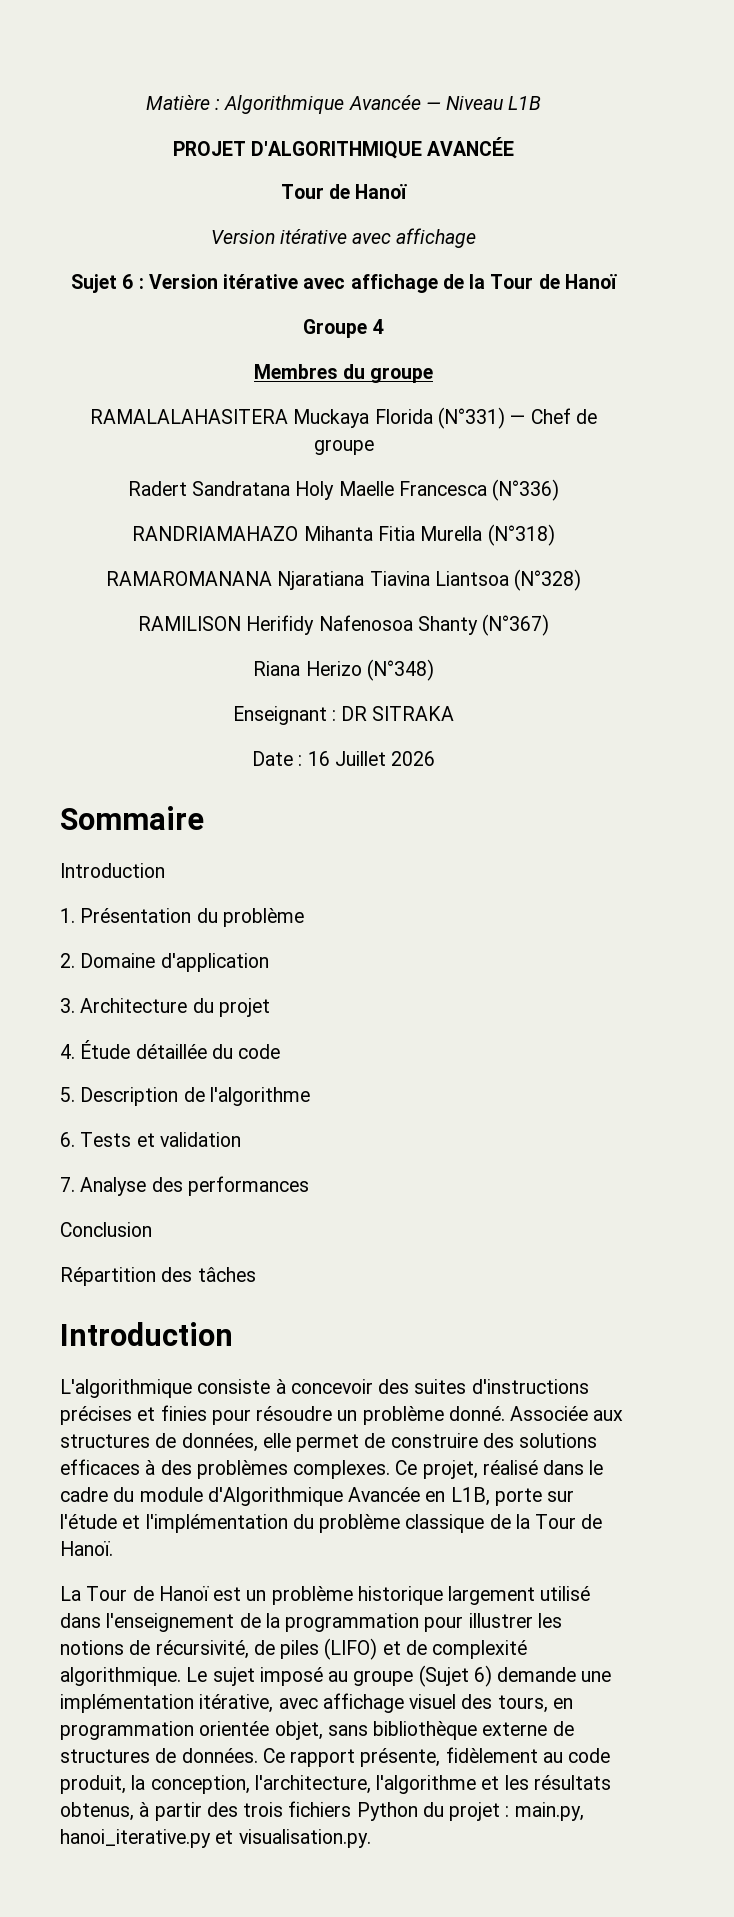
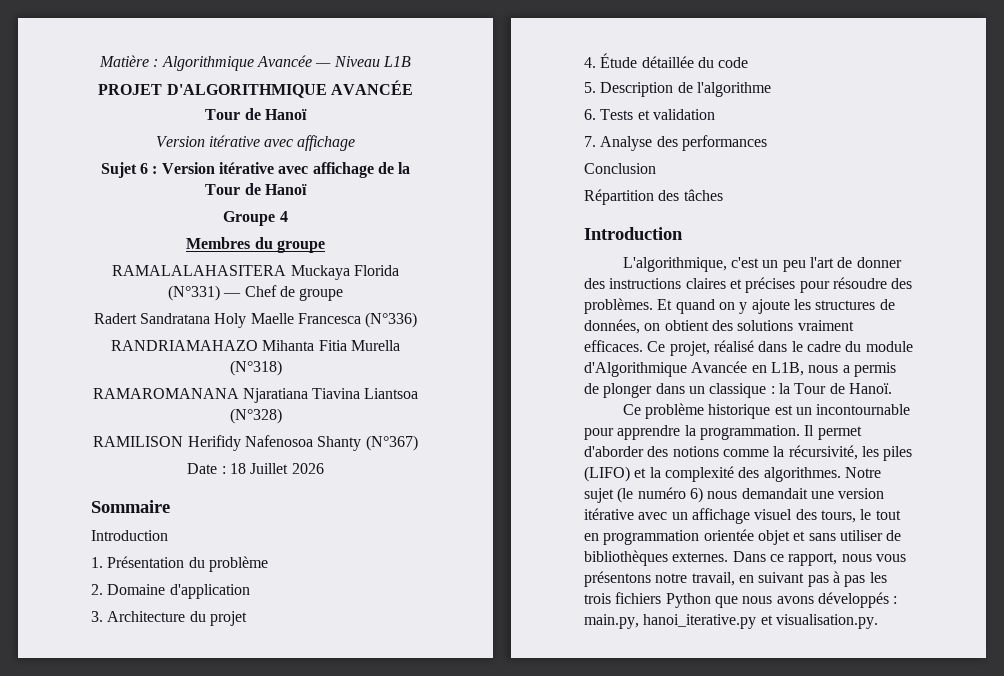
[253,659,434,681] [232,706,455,725] // Riana Herizo (N°348) // Enseignant : DR SITRAKA -> (418, 443) none
[307,751,330,766] 16 -> [230,463,246,474] 18
[60,1379,589,1398] [60,1405,624,1425] [60,1433,598,1452] [60,1459,391,1479] L'algorithmique consiste à concevoir des suites d'instructions précises et finies pour résoudre un problème donné. Associée aux structures de données, elle permet de construire des solutions efficaces à des problèmes complexes. -> [622,257,902,272] [584,277,913,293] [584,298,895,314] [584,319,854,334] [584,340,643,352] L'algorithmique, c'est un peu l'art de donner des instructions claires et précises pour résoudre des problèmes. Et quand on y ajoute les structures de données, on obtient des solutions vraiment efficaces.
[494,1488,575,1506] [60,1514,603,1533] [60,1541,113,1556] [60,1586,591,1605] [60,1613,562,1632] [60,1638,528,1660] [60,1665,612,1687] [60,1694,318,1713] porte sur l'étude et l'implémentation du problème classique de la Tour de Hanoï. // La Tour de Hanoï est un problème historique largement utilisé dans l'enseignement de la programmation pour illustrer les notions de récursivité, de piles (LIFO) et de complexité algorithmique. Le sujet imposé au groupe (Sujet 6) demande une implémentation itérative, avec -> [808,362,896,377] [584,383,892,398] [622,403,911,419] [584,425,862,440] [584,445,913,461] [584,466,881,482] [584,487,885,503] [584,508,688,520] nous a permis de plonger dans un classique : la Tour de Hanoï. // Ce problème historique est un incontournable pour apprendre la programmation. Il permet d'aborder des notions comme la récursivité, les piles (LIFO) et la complexité des algorithmes. Notre sujet (le numéro 6) nous demandait une version itérative avec un
(548, 1704) none -> [860,509,901,520] le tout
[274,1721,574,1740] [60,1747,611,1767] [60,1775,611,1794] [60,1801,501,1821] objet, sans bibliothèque externe de structures de données. Ce rapport présente, fidèlement au code produit, la conception, l'architecture, l'algorithme et les résultats obtenus, à partir des trois fichiers Python du projet -> [757,530,902,545] [584,550,906,566] [584,571,887,587] [584,592,889,608] objet et sans utiliser de bibliothèques externes. Dans ce rapport, nous vous présentons notre travail, en suivant pas à pas les trois fichiers Python que nous avons développés

